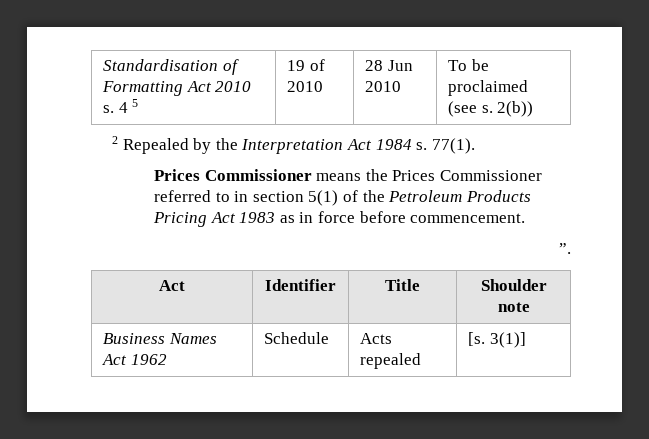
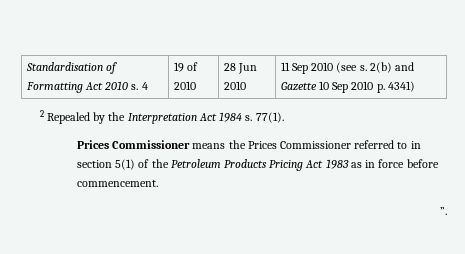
[132,99,139,107] 5 -> (148, 86) none
[448,59,489,71] [448,80,529,96] [448,101,534,117] To be proclaimed (see s. 2(b)) -> [280,62,415,74] [280,81,415,93] 11 Sep 2010 (see s. 2(b) and Gazette 10 Sep 2010 p. 4341)
[159,280,185,291] [265,279,336,291] [385,279,420,291] [480,279,547,291] [497,302,530,312] [103,333,217,344] [102,354,167,365] [264,332,330,344] [360,333,393,344] [360,353,422,369] [468,332,526,348] // Act | Identifier | Title | Shoulder note // Business Names Act 1962 | Schedule | Acts repealed | [s. 3(1)] -> (447, 211) none

